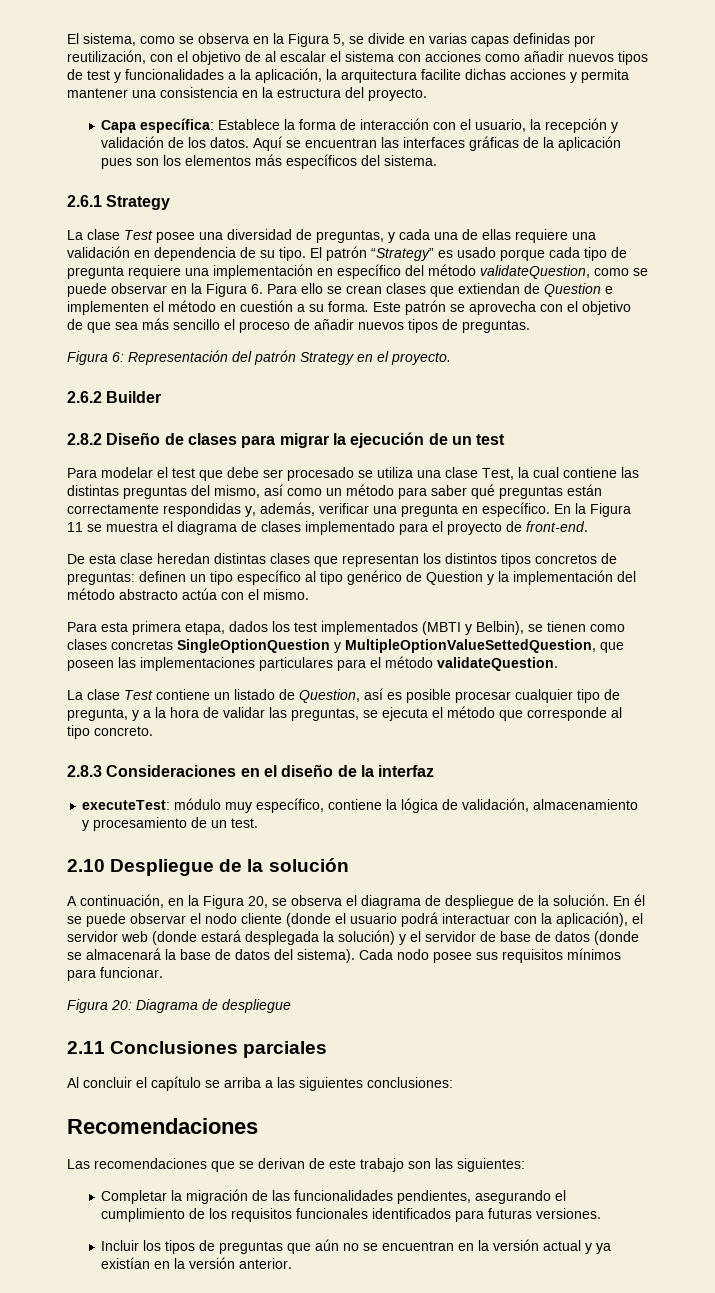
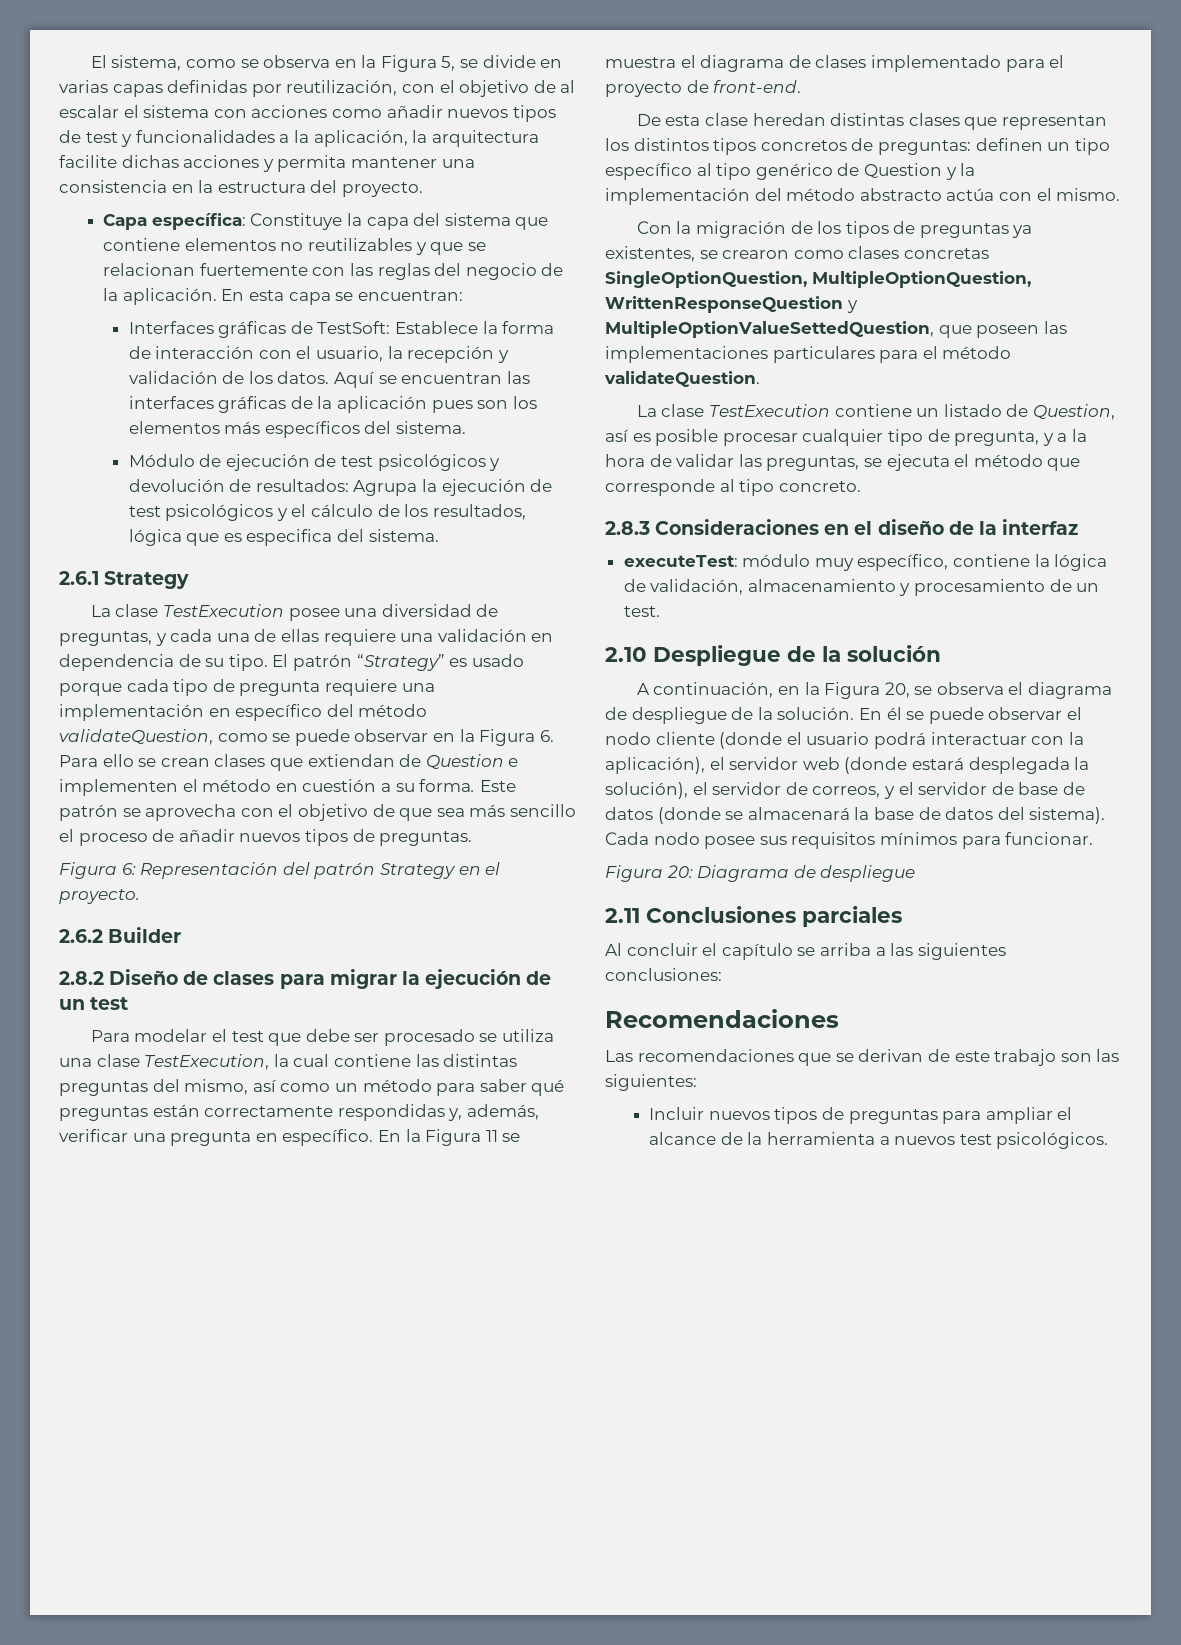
(215, 125) none -> [250,213,549,230] [103,238,486,255] [103,263,564,280] [103,288,463,305] [128,321,391,338] Constituye la capa del sistema que contiene elementos no reutilizables y que se relacionan fuertemente con las reglas del negocio de la aplicación. En esta capa se encuentran: // Interfaces gráficas de TestSoft:
(438, 160) none -> [128,454,501,471] [128,479,553,496] [128,504,526,521] [128,529,439,546] // Módulo de ejecución de test psicológicos y devolución de resultados: Agrupa la ejecución de test psicológicos y el cálculo de los resultados, lógica que es especifica del sistema.
[124,230,153,240] Test -> [162,604,284,617] TestExecution
[482,468,514,480] Test, -> [144,1054,270,1070] TestExecution,
[67,621,625,635] [67,639,330,653] Para esta primera etapa, dados los test implementados (MBTI y Belbin), se tienen como clases concretas SingleOptionQuestion -> [636,221,1033,238] [605,246,989,262] [605,271,1031,288] [605,296,843,313] Con la migración de los tipos de preguntas ya existentes, se crearon como clases concretas SingleOptionQuestion, MultipleOptionQuestion, WrittenResponseQuestion
[124,690,153,700] Test -> [708,404,830,417] TestExecution
[338,930,395,945] solución) -> [605,782,881,799] solución), el servidor de correos,
[101,1189,567,1204] [101,1208,602,1222] // Completar la migración de las funcionalidades pendientes, asegurando el cumplimiento de los requisitos funcionales identificados para futuras versiones. -> (697, 1082) none
[143,1239,612,1254] [101,1257,293,1269] los tipos de preguntas que aún no se encuentran en la versión actual y ya existían en la versión anterior. -> [708,1107,1073,1124] [649,1132,1109,1149] nuevos tipos de preguntas para ampliar el alcance de la herramienta a nuevos test psicológicos.

